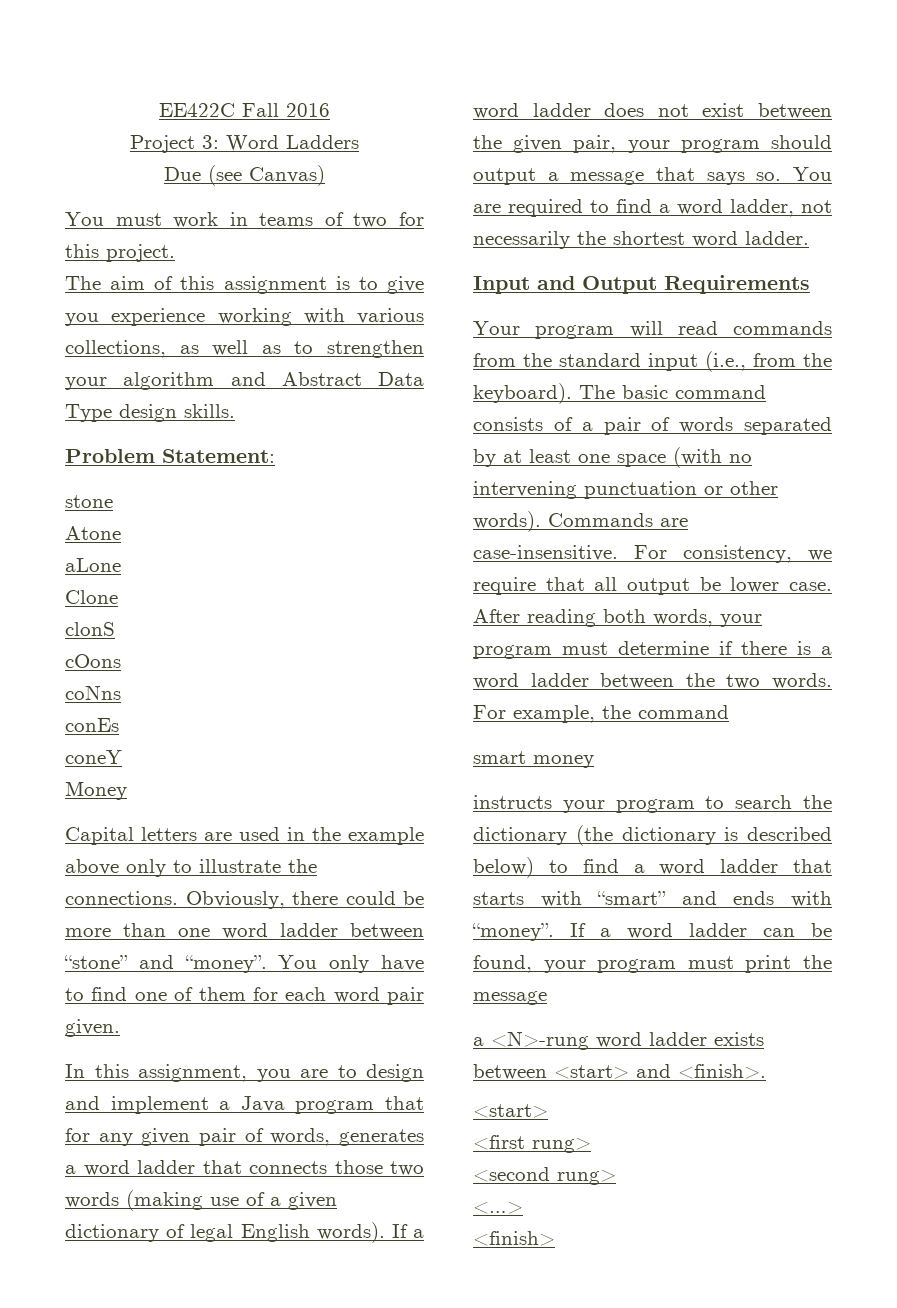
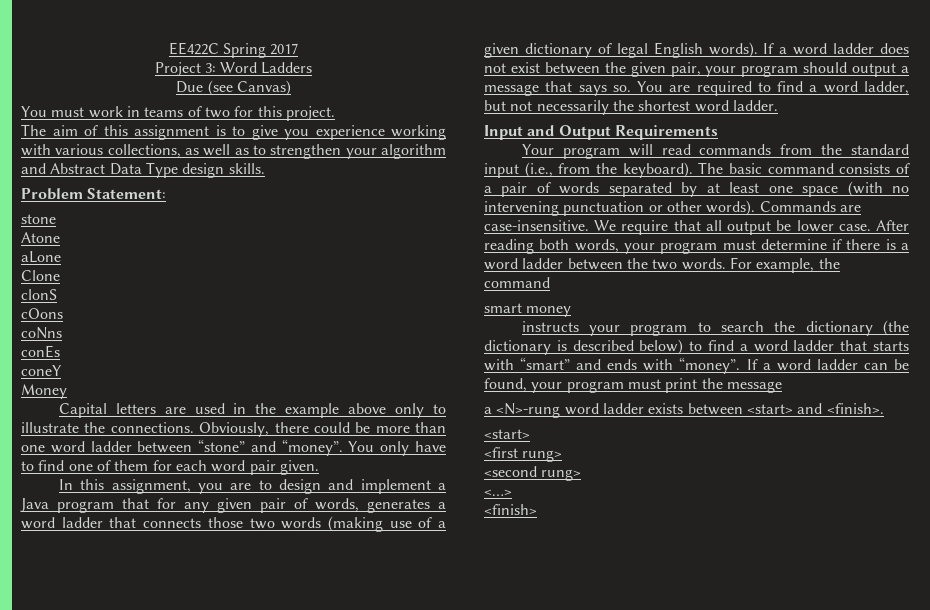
[242,103,330,117] Fall 2016 -> [223,43,299,58] Spring 2017
(794, 208) none -> [484,100,506,111] but
[634,545,832,563] For consistency, we -> [594,220,617,231] We

